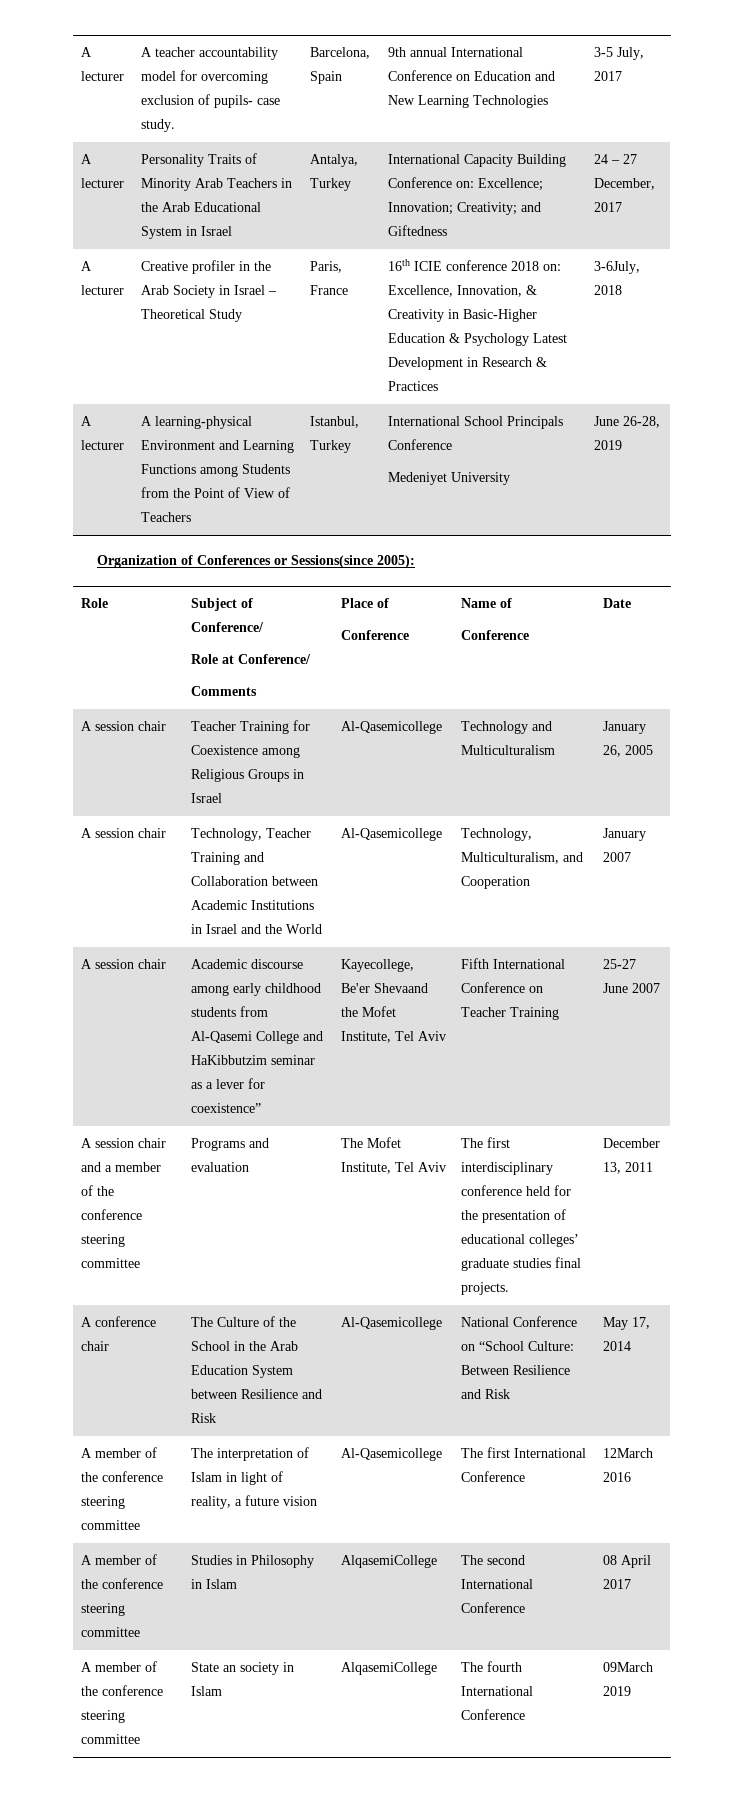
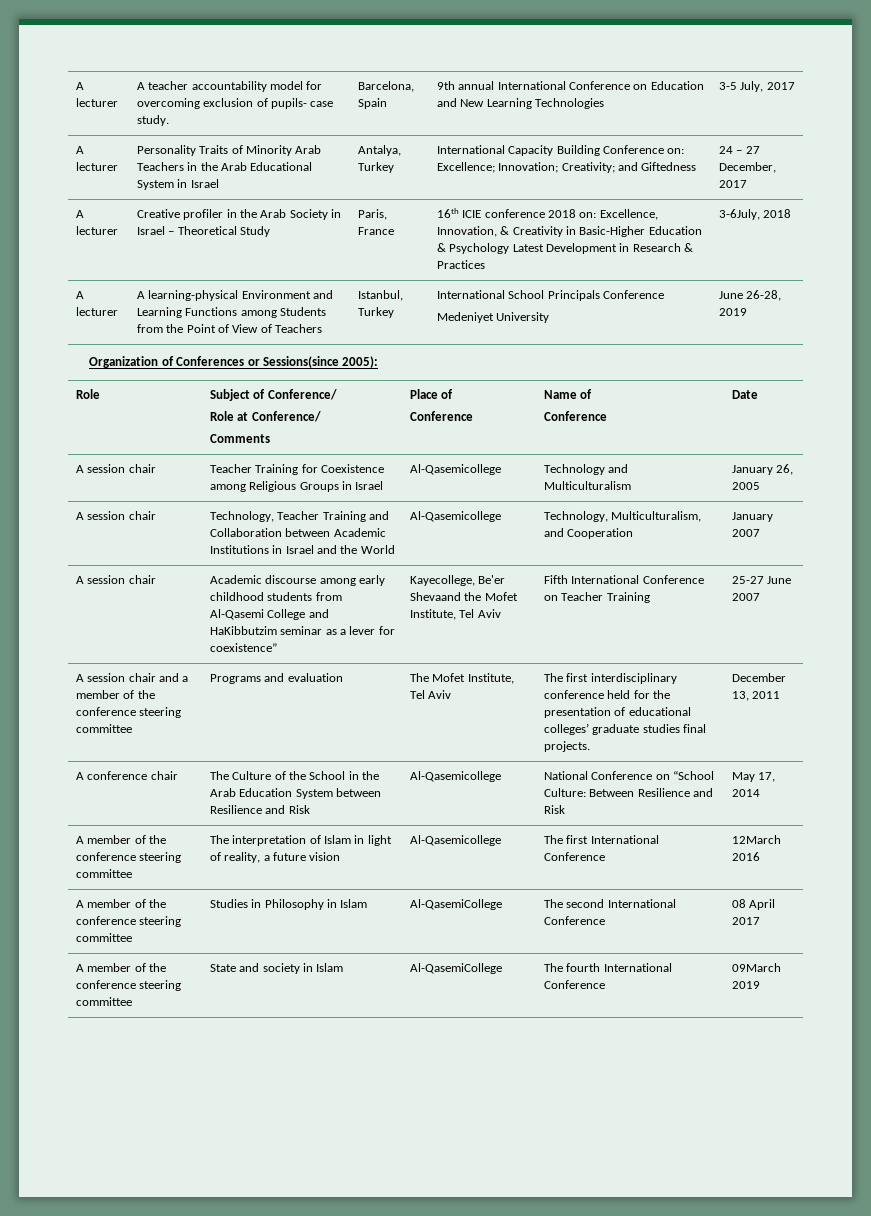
[340,1555,437,1568] AlqasemiCollege -> [409,899,502,910] Al-QasemiCollege
[222,1665,236,1672] an -> [239,963,260,972] and
[340,1662,437,1675] AlqasemiCollege -> [409,963,502,974] Al-QasemiCollege

